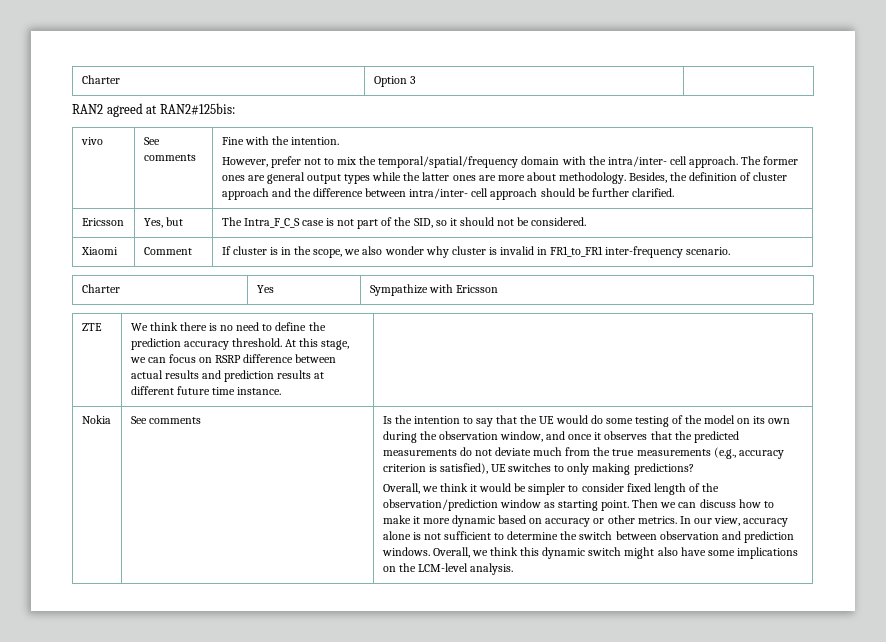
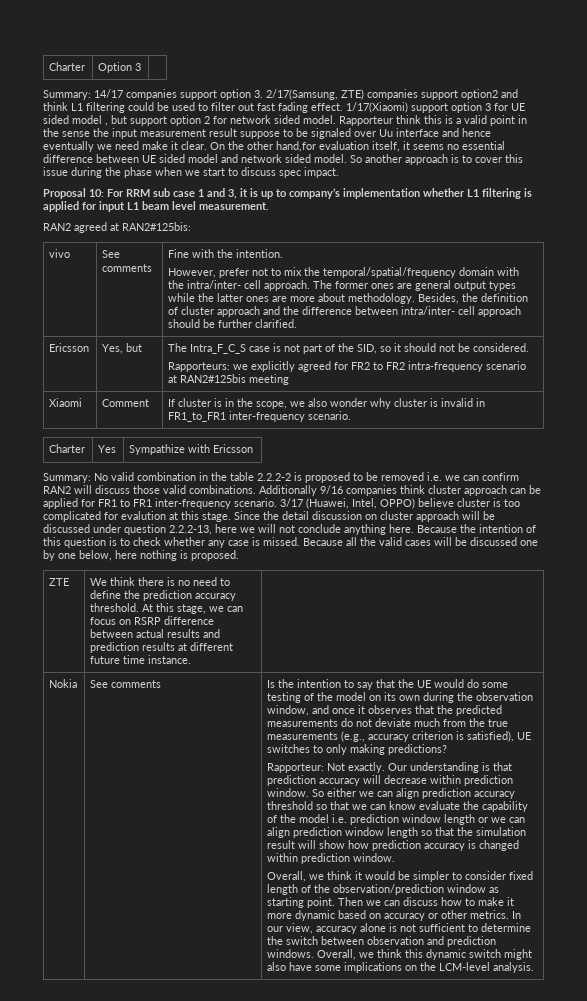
(416, 80) none -> [43,89,518,100] [43,102,525,113] [43,115,527,126] [43,128,491,139] [43,141,505,152] [43,154,523,165] [43,167,339,178] [43,188,532,199] [43,201,269,212] // Summary: 14/17 companies support option 3. 2/17(Samsung, ZTE) companies support option2 and think L1 filtering could be used to filter out fast fading effect. 1/17(Xiaomi) support option 3 for UE sided model , but support option 2 for network sided model. Rapporteur think this is a valid point in the sense the input measurement result suppose to be signaled over Uu interface and hence eventually we need make it clear. On the other hand,for evaluation itself, it seems no essential difference between UE sided model and network sided model. So another approach is to cover this issue during the phase when we start to discuss spec impact. // Proposal 10: For RRM sub case 1 and 3, it is up to company’s implementation whether L1 filtering is applied for input L1 beam level measurement.
(587, 221) none -> [168,361,527,372] [168,374,290,385] // Rapporteurs: we explicitly agreed for FR2 to FR2 intra-frequency scenario at RAN2#125bis meeting
(498, 289) none -> [43,472,519,483] [43,485,541,496] [43,498,520,509] [43,511,495,522] [43,524,536,535] [43,537,538,548] [43,550,239,561] // Summary: No valid combination in the table 2.2.2-2 is proposed to be removed i.e. we can confirm RAN2 will discuss those valid combinations. Additionally 9/16 companies think cluster approach can be applied for FR1 to FR1 inter-frequency scenario. 3/17 (Huawei, Intel, OPPO) believe cluster is too complicated for evalution at this stage. Since the detail discussion on cluster approach will be discussed under question 2.2.2-13, here we will not conclude anything here. Because the intention of this question is to check whether any case is missed. Because all the valid cases will be discussed one by one below, here nothing is proposed.
(694, 469) none -> [267,762,513,773] [267,775,514,786] [267,788,516,799] [267,801,529,812] [267,814,526,825] [267,827,527,838] [267,840,520,851] [267,853,396,864] // Rapporteur: Not exactly. Our understanding is that prediction accuracy will decrease within prediction window. So either we can align prediction accuracy threshold so that we can know evaluate the capability of the model i.e. prediction window length or we can align prediction window length so that the simulation result will show how prediction accuracy is changed within prediction window.

